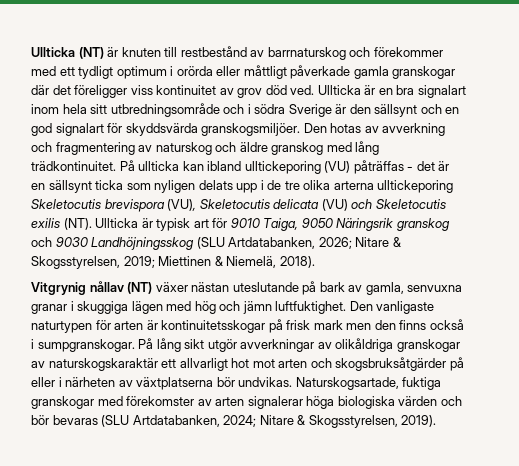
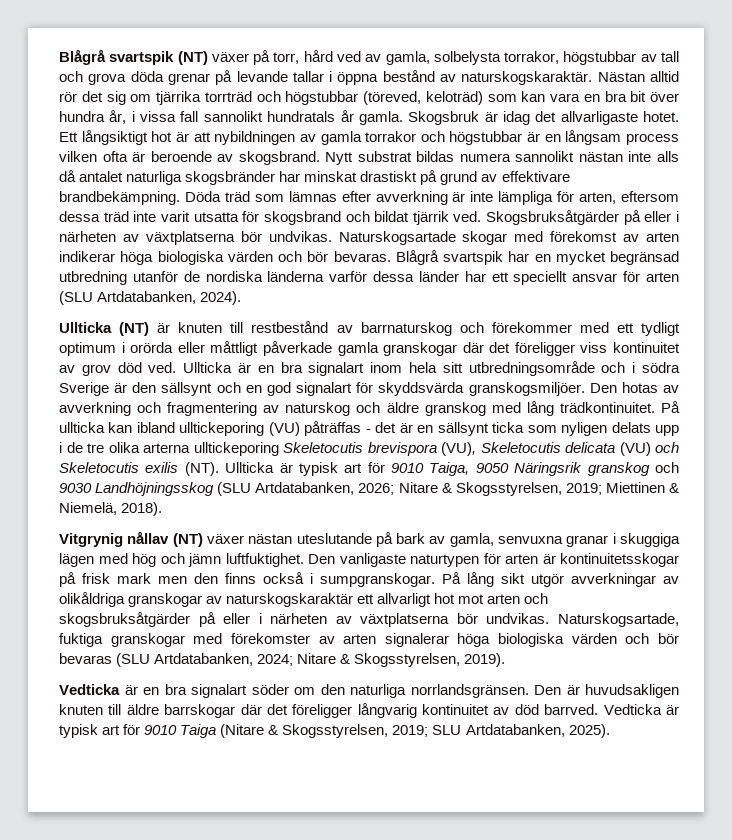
(31, 52) none -> [59,49,679,65] [59,70,679,85] [59,91,679,105] [59,110,680,125] [59,130,680,145] [59,151,680,165] [59,170,570,185] [59,191,679,205] [59,210,679,225] [59,231,679,245] [59,250,679,265] [59,271,679,285] [59,291,242,305] Blågrå svartspik (NT) växer på torr, hård ved av gamla, solbelysta torrakor, högstubbar av tall och grova döda grenar på levande tallar i öppna bestånd av naturskogskaraktär. Nästan alltid rör det sig om tjärrika torrträd och högstubbar (töreved, keloträd) som kan vara en bra bit över hundra år, i vissa fall sannolikt hundratals år gamla. Skogsbruk är idag det allvarligaste hotet. Ett långsiktigt hot är att nybildningen av gamla torrakor och högstubbar är en långsam process vilken ofta är beroende av skogsbrand. Nytt substrat bildas numera sannolikt nästan inte alls då antalet naturliga skogsbränder har minskat drastiskt på grund av effektivare brandbekämpning. Döda träd som lämnas efter avverkning är inte lämpliga för arten, eftersom dessa träd inte varit utsatta för skogsbrand och bildat tjärrik ved. Skogsbruksåtgärder på eller i närheten av växtplatserna bör undvikas. Naturskogsartade skogar med förekomst av arten indikerar höga biologiska värden och bör bevaras. Blågrå svartspik har en mycket begränsad utbredning utanför de nordiska länderna varför dessa länder har ett speciellt ansvar för arten (SLU Artdatabanken, 2024). //
(437, 421) none -> [59,684,679,698] [59,703,679,718] [59,724,610,738] // Vedticka är en bra signalart söder om den naturliga norrlandsgränsen. Den är huvudsakligen knuten till äldre barrskogar där det föreligger långvarig kontinuitet av död barrved. Vedticka är typisk art för 9010 Taiga (Nitare & Skogsstyrelsen, 2019; SLU Artdatabanken, 2025).

